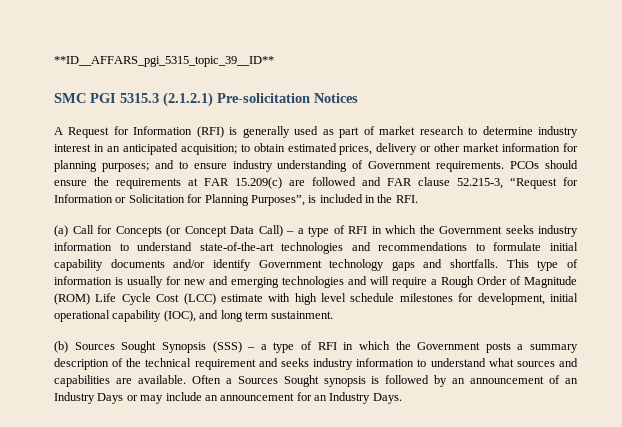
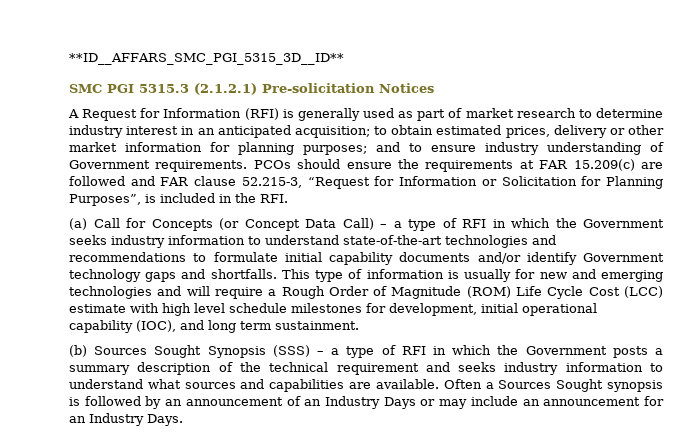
[54,56,274,67] **ID__AFFARS_pgi_5315_topic_39__ID** -> [69,53,344,65] **ID__AFFARS_SMC_PGI_5315_3D__ID**

